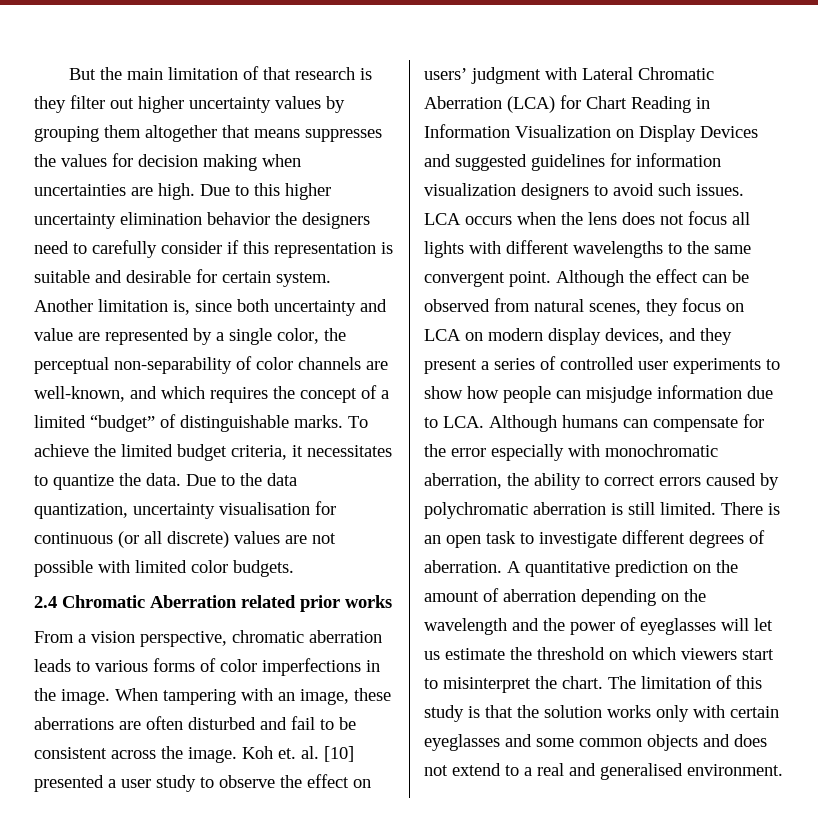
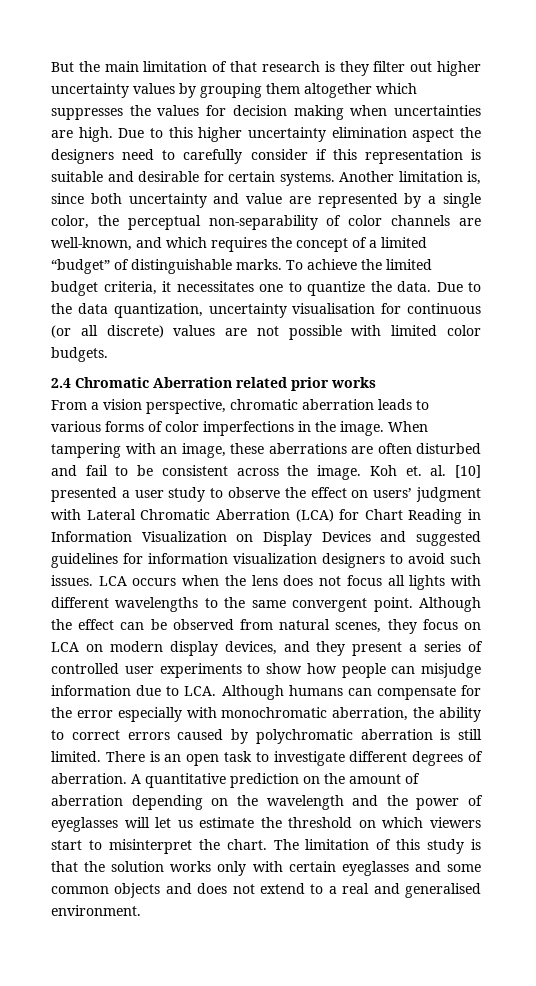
[222,125,300,138] that means -> [376,83,417,94] which
[207,212,270,225] behavior -> [412,128,455,142] aspect
[276,272,331,287] system. -> [279,172,335,186] systems.
(392, 451) none -> [259,284,283,292] one

